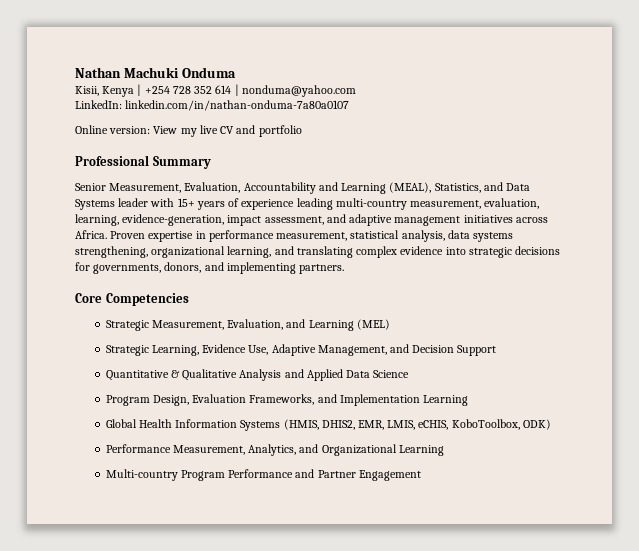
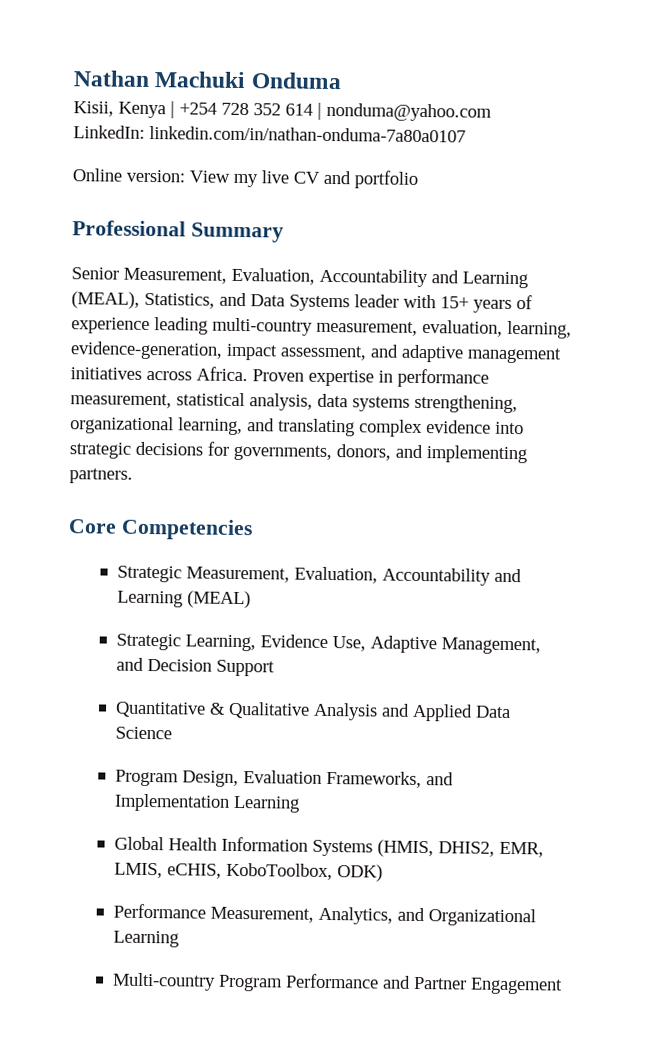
[286,319,390,331] and Learning (MEL) -> [382,567,523,586] [117,590,252,609] Accountability and Learning (MEAL)

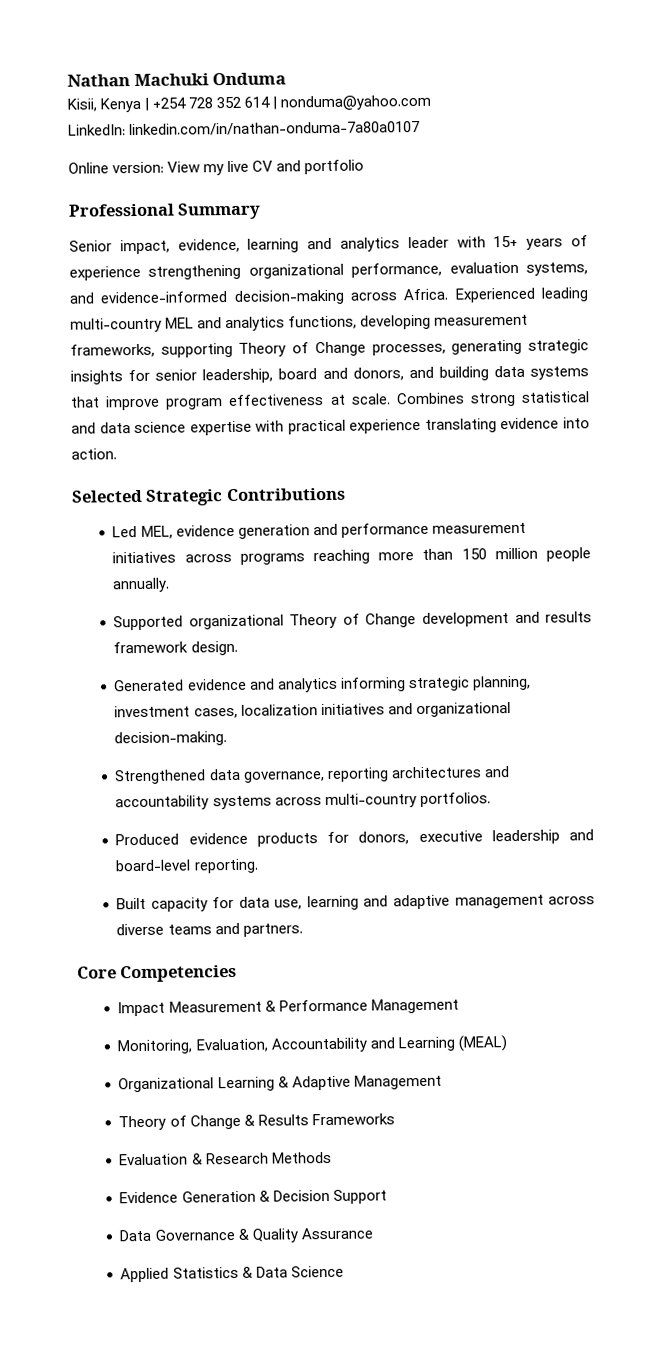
[123,267,528,289] [71,291,350,312] Measurement, Evaluation, Accountability and Learning (MEAL), Statistics, and Data Systems -> [119,237,401,255] impact, evidence, learning and analytics
[154,317,572,339] [70,341,562,364] [70,366,489,388] [70,392,518,414] [70,416,524,438] [69,441,527,464] [69,468,133,484] [68,518,253,541] [117,565,291,583] leading multi-country measurement, evaluation, learning, evidence-generation, impact assessment, and adaptive management initiatives across Africa. Proven expertise in performance measurement, statistical analysis, data systems strengthening, organizational learning, and translating complex evidence into strategic decisions for governments, donors, and implementing partners. // Core Competencies // Strategic Measurement, -> [148,261,588,280] [69,287,589,305] [70,314,529,333] [70,339,589,358] [70,365,590,385] [70,391,590,411] [71,417,590,436] [71,448,117,460] [71,487,346,506] [112,522,526,539] [112,547,592,565] [112,577,171,593] [113,611,593,631] [113,640,238,656] [114,675,531,693] [114,702,511,719] [114,731,228,747] [114,766,510,785] [115,792,491,811] [115,829,594,847] [115,858,259,874] [116,894,596,912] [116,922,303,937] [77,964,238,983] [117,998,459,1017] [117,1039,193,1055] strengthening organizational performance, evaluation systems, and evidence-informed decision-making across Africa. Experienced leading multi-country MEL and analytics functions, developing measurement frameworks, supporting Theory of Change processes, generating strategic insights for senior leadership, board and donors, and building data systems that improve program effectiveness at scale. Combines strong statistical and data science expertise with practical experience translating evidence into action. // Selected Strategic Contributions // Led MEL, evidence generation and performance measurement initiatives across programs reaching more than 150 million people annually. // Supported organizational Theory of Change development and results framework design. // Generated evidence and analytics informing strategic planning, investment cases, localization initiatives and organizational decision-making. // Strengthened data governance, reporting architectures and accountability systems across multi-country portfolios. // Produced evidence products for donors, executive leadership and board-level reporting. // Built capacity for data use, learning and adaptive management across diverse teams and partners. // Core Competencies // Impact Measurement & Performance Management // Monitoring,
[116,633,542,655] [116,657,276,677] [115,701,512,722] [115,726,173,740] [115,769,455,789] [114,793,301,813] [114,836,545,858] [114,862,384,882] [113,903,537,927] [113,930,180,948] [112,972,564,995] Strategic Learning, Evidence Use, Adaptive Management, and Decision Support // Quantitative & Qualitative Analysis and Applied Data Science // Program Design, Evaluation Frameworks, and Implementation Learning // Global Health Information Systems (HMIS, DHIS2, EMR, LMIS, eCHIS, KoboToolbox, ODK) // Performance Measurement, Analytics, and Organizational Learning // Multi-country Program Performance and Partner Engagement -> [118,1074,442,1093] [118,1113,395,1131] [119,1151,332,1166] [119,1189,387,1204] [119,1227,373,1243] [120,1265,344,1283] Organizational Learning & Adaptive Management // Theory of Change & Results Frameworks // Evaluation & Research Methods // Evidence Generation & Decision Support // Data Governance & Quality Assurance // Applied Statistics & Data Science

